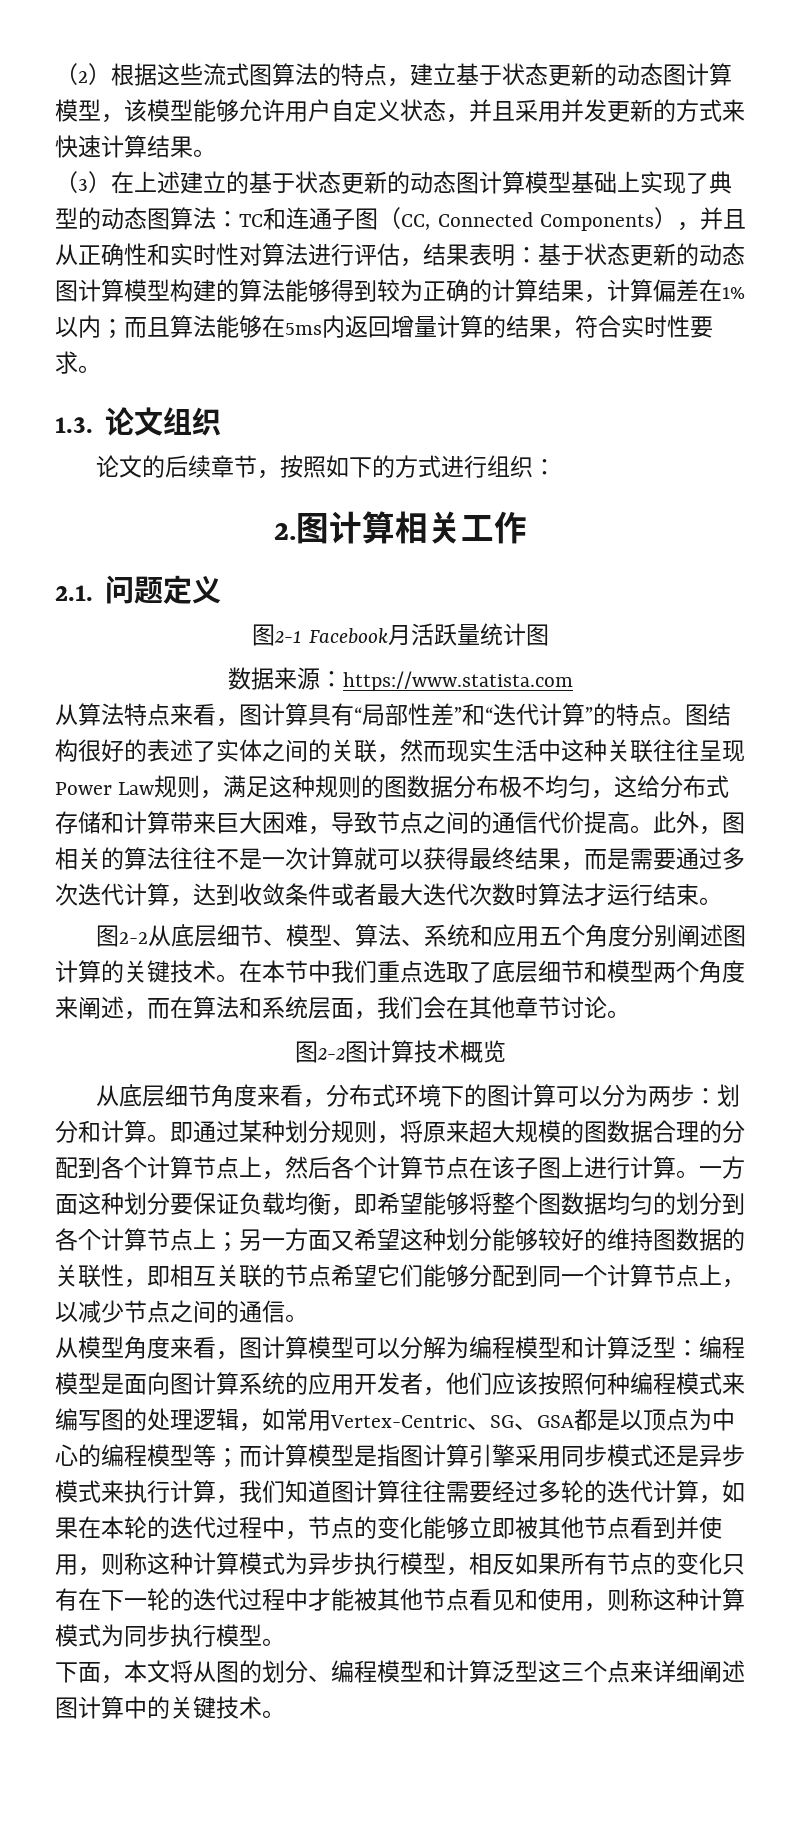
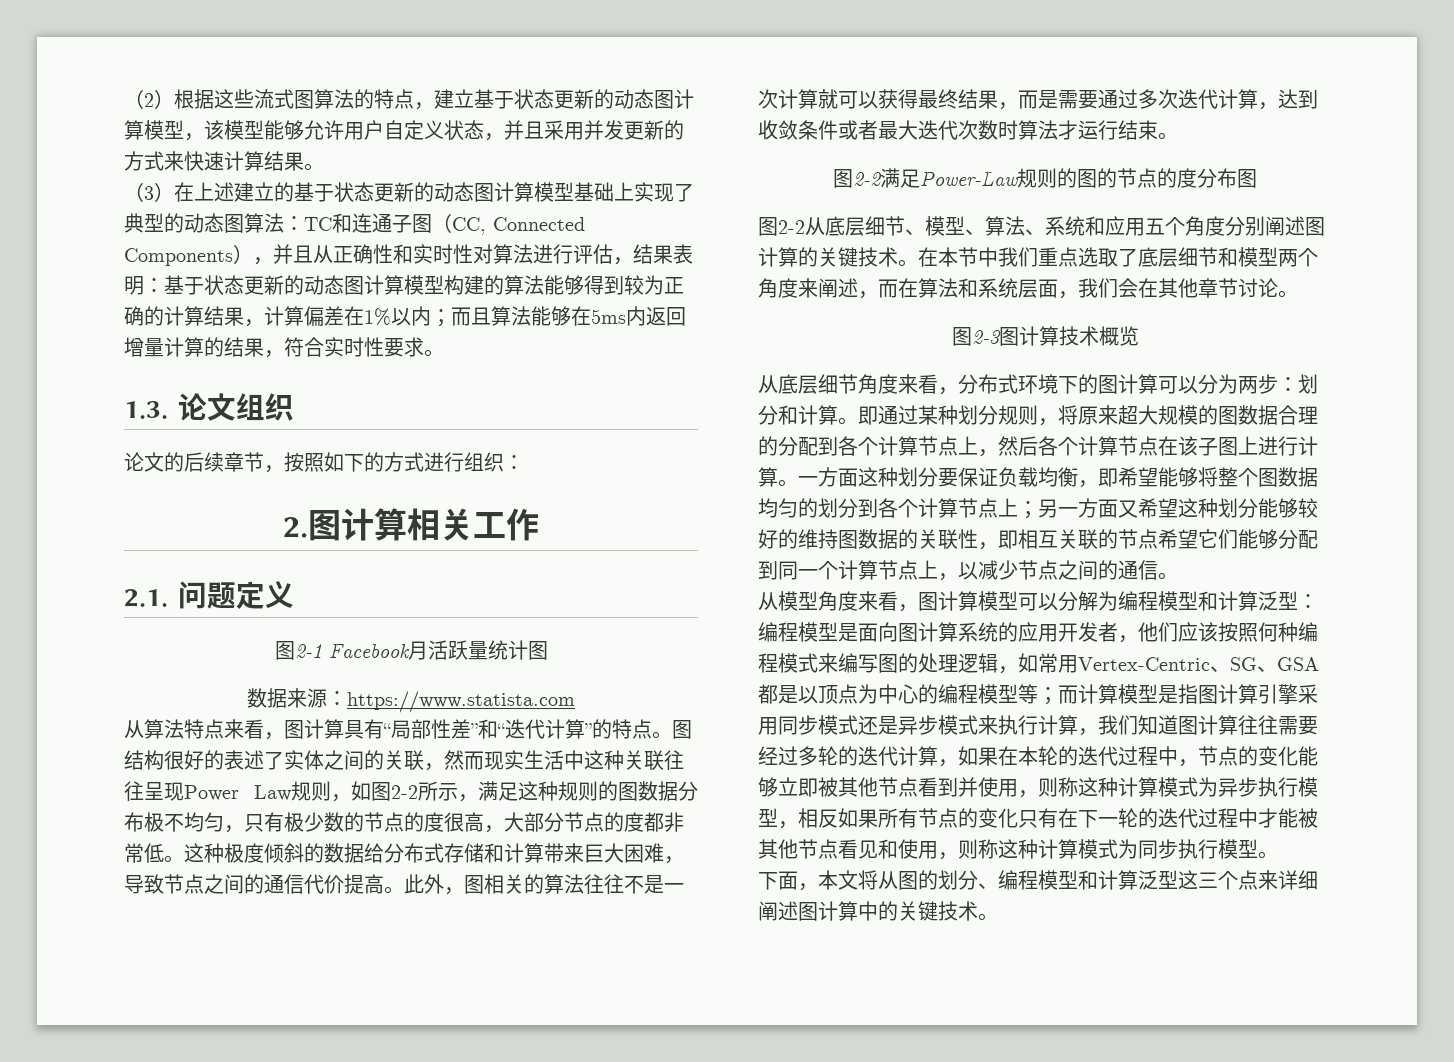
(224, 794) none -> [351,781,478,802] 如图2-2所示，
[614,775,638,798] 这 -> [244,812,684,833] [124,843,364,863] 只有极少数的节点的度很高，大部分节点的度都非常低。这种极度倾斜的数据
(722, 901) none -> [833,168,1257,188] // 图2-2满足Power-Law规则的图的节点的度分布图
[317,1048,345,1060] 2-2 -> [971,330,1001,344] 2-3

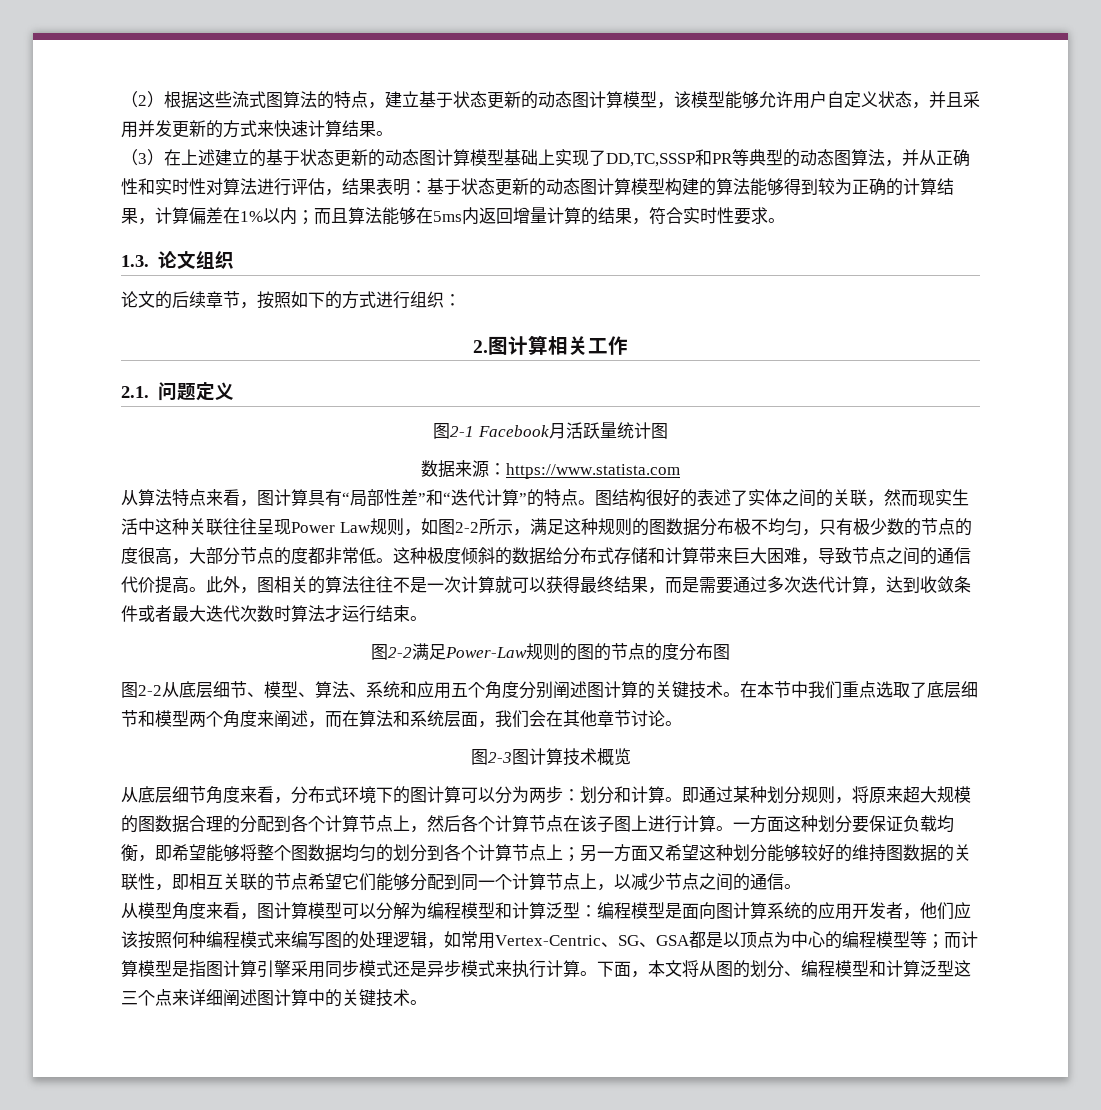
(694, 192) none -> [606,149,749,167] DD,TC,SSSP和PR等
[284,213,585,235] [124,244,313,266] ：TC和连通子图（CC, Connected Components），并且 -> [885,149,919,167] ，并
[1078,715,1318,736] [758,746,1318,767] [758,777,1318,798] [758,808,1318,829] [758,839,1278,860] ，我们知道图计算往往需要经过多轮的迭代计算，如果在本轮的迭代过程中，节点的变化能够立即被其他节点看到并使用，则称这种计算模式为异步执行模型，相反如果所有节点的变化只有在下一轮的迭代过程中才能被其他节点看见和使用，则称这种计算模式为同步执行模型。 // -> [580,971,597,976] 。

